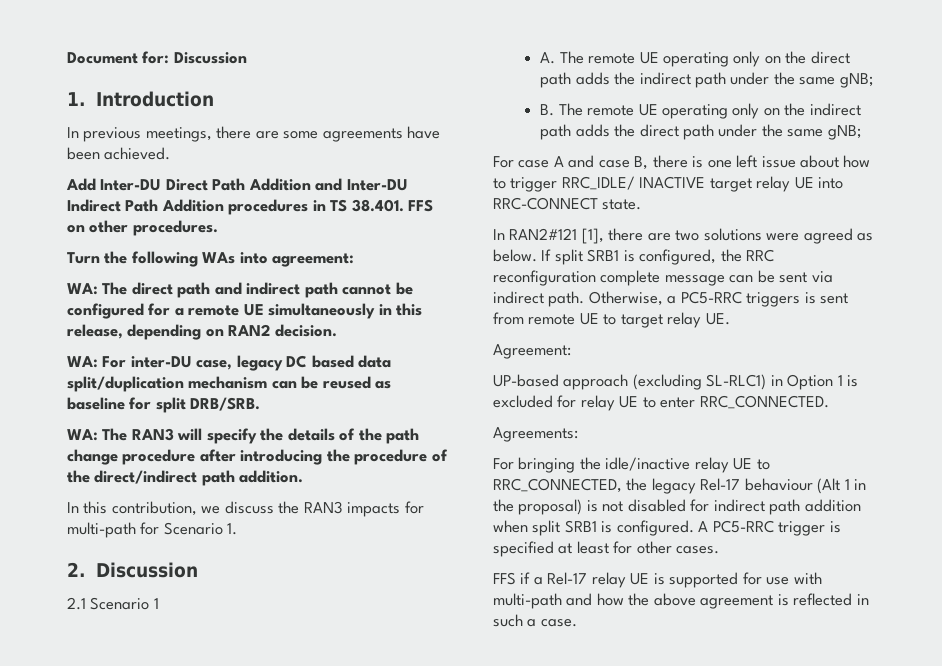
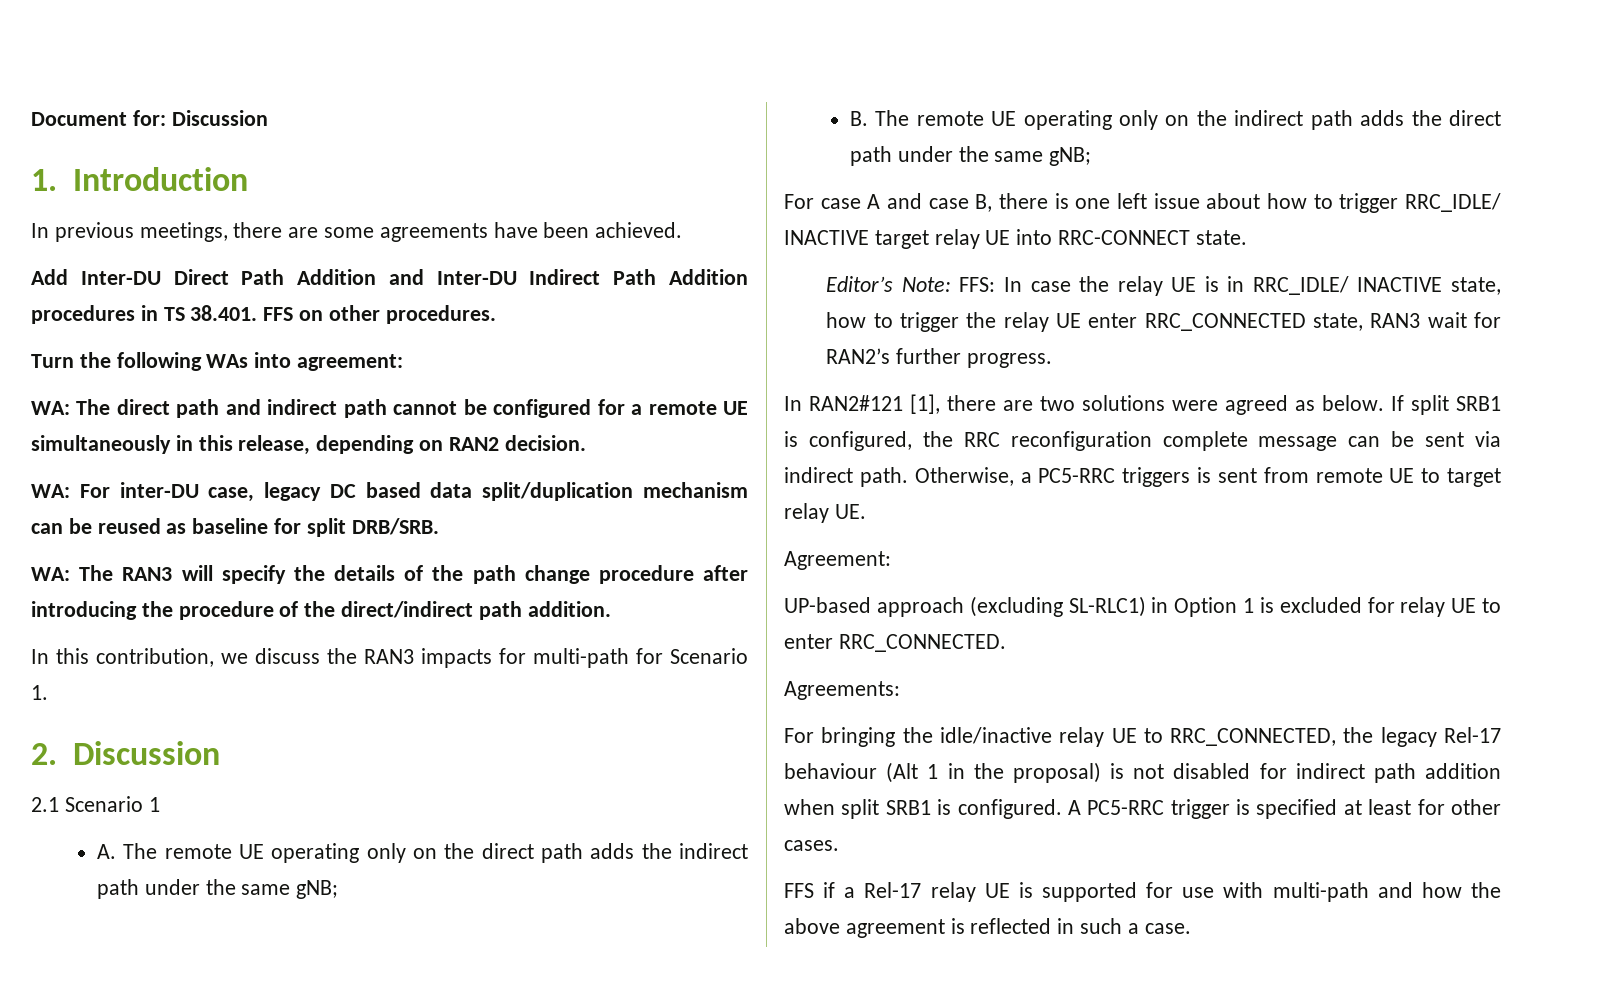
(642, 204) none -> [826,276,1501,296] [826,312,1501,332] [826,348,1052,368] // Editor’s Note: FFS: In case the relay UE is in RRC_IDLE/ INACTIVE state, how to trigger the relay UE enter RRC_CONNECTED state, RAN3 wait for RAN2’s further progress.

